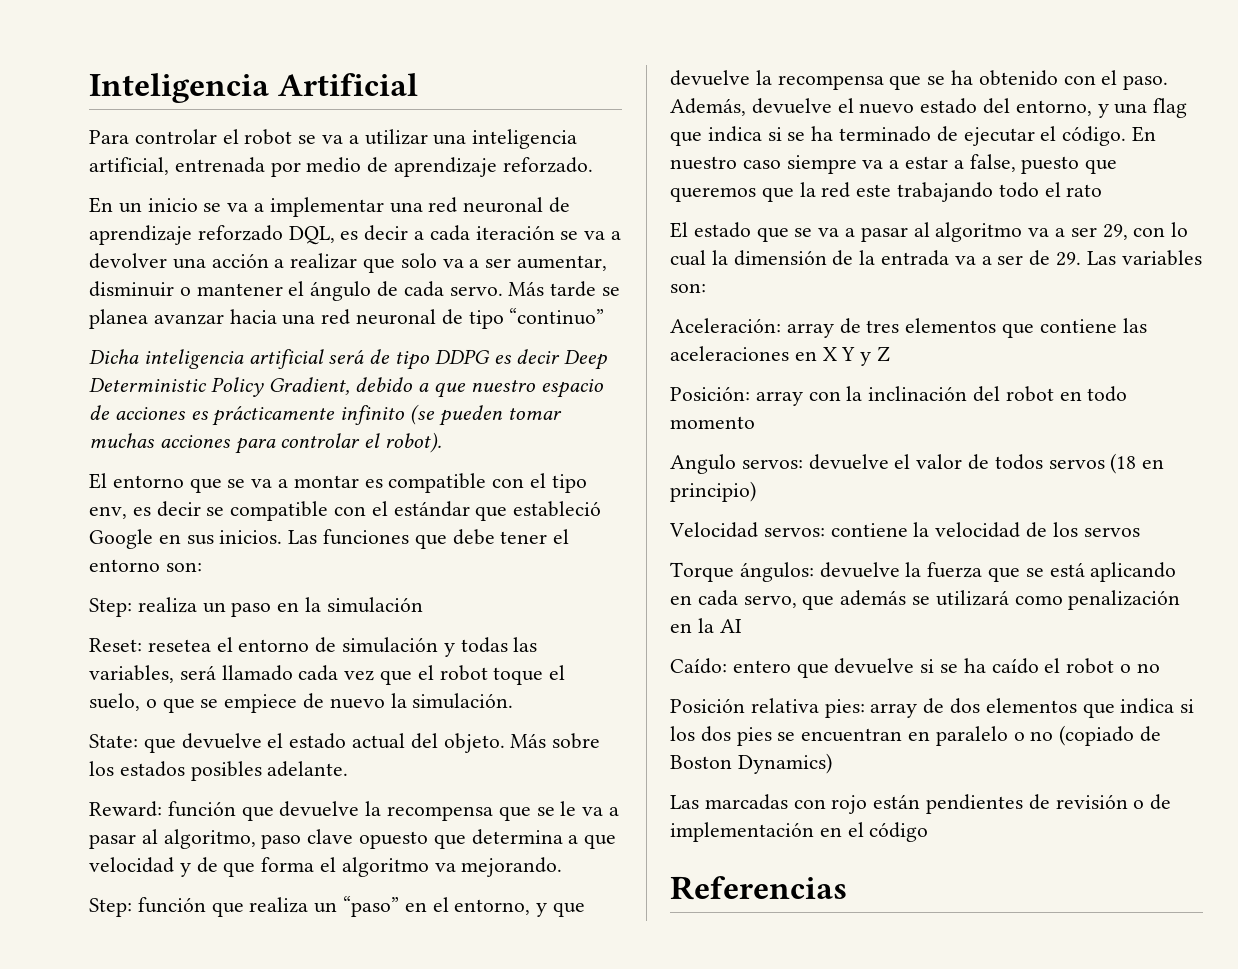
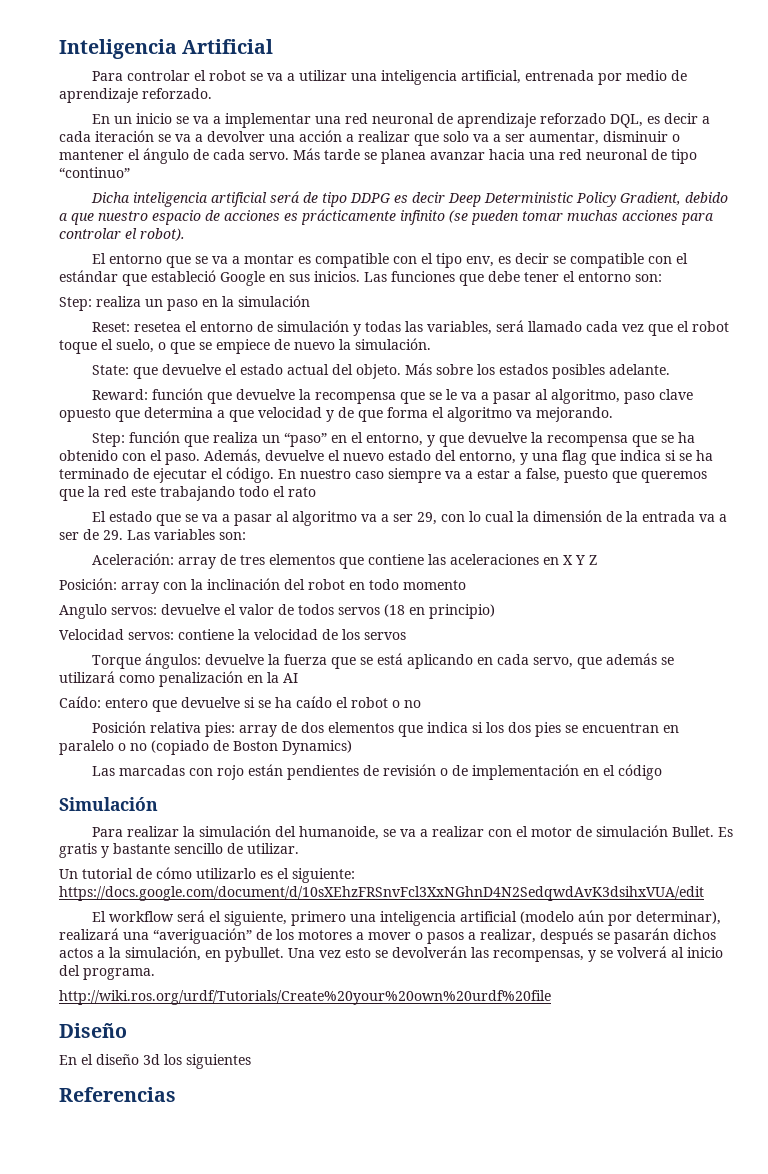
[860,352,872,366] y -> (585, 560) none
(929, 832) none -> [59,797,158,811] [91,825,733,840] [59,843,299,858] [59,867,355,883] [59,886,704,901] [91,910,721,926] [59,928,716,944] [59,946,723,962] [59,965,155,980] [59,990,551,1005] [59,1023,127,1038] [59,1054,251,1069] // Simulación // Para realizar la simulación del humanoide, se va a realizar con el motor de simulación Bullet. Es gratis y bastante sencillo de utilizar. // Un tutorial de cómo utilizarlo es el siguiente: https://docs.google.com/document/d/10sXEhzFRSnvFcl3XxNGhnD4N2SedqwdAvK3dsihxVUA/edit // El workflow será el siguiente, primero una inteligencia artificial (modelo aún por determinar), realizará una “averiguación” de los motores a mover o pasos a realizar, después se pasarán dichos actos a la simulación, en pybullet. Una vez esto se devolverán las recompensas, y se volverá al inicio del programa. // http://wiki.ros.org/urdf/Tutorials/Create%20your%20own%20urdf%20file // Diseño // En el diseño 3d los siguientes

